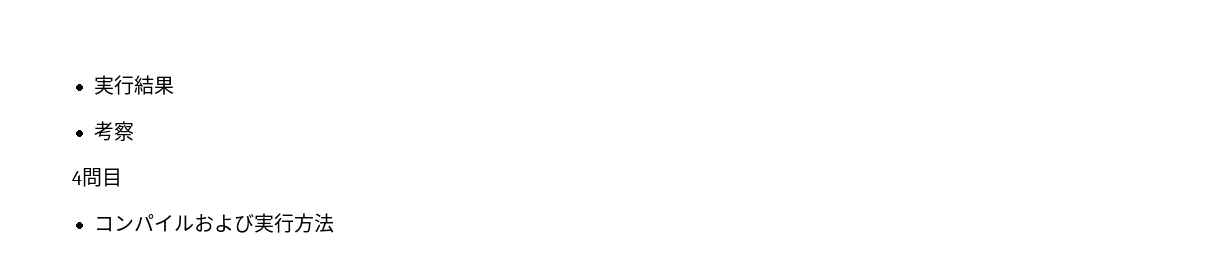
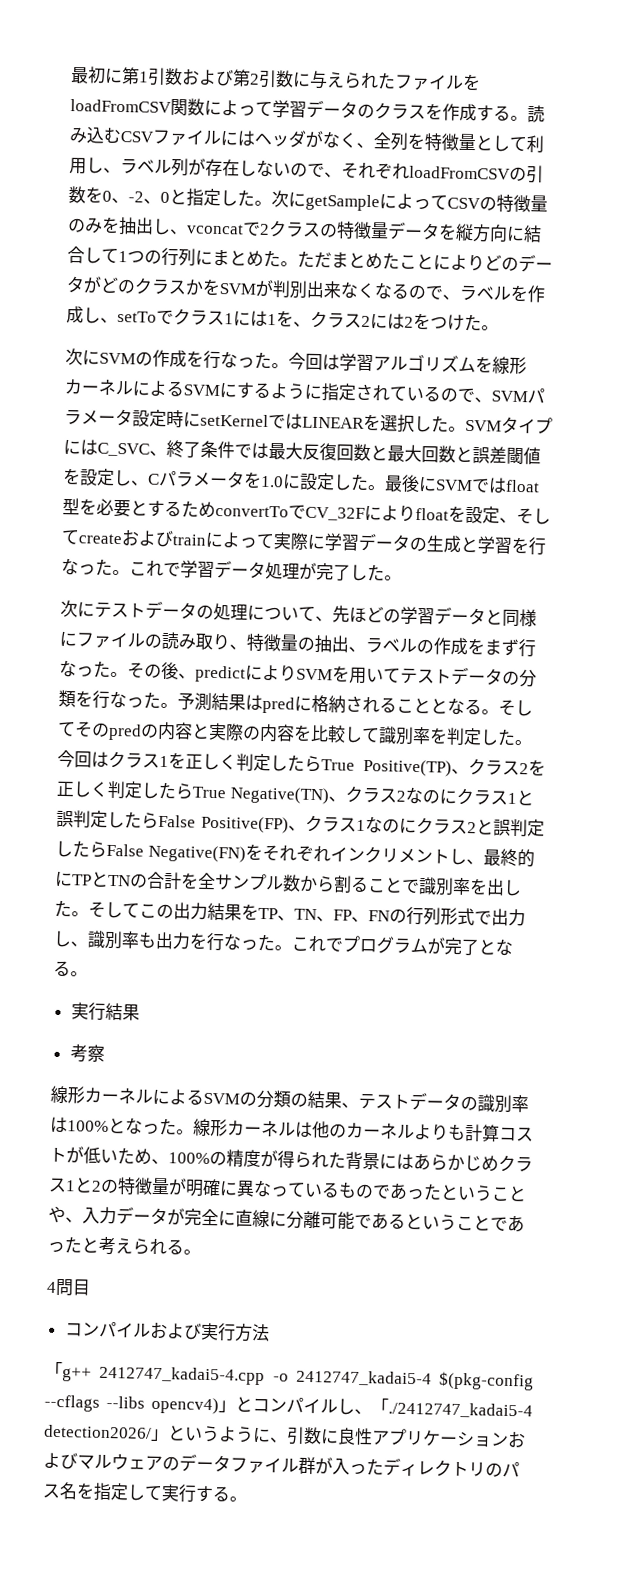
[94,75,174,95] [94,121,134,142] 実行結果 // 考察 -> [70,66,481,91] [70,98,545,123] [69,126,544,153] [69,157,544,184] [68,185,548,213] [67,216,542,243] [67,245,553,273] [66,275,546,303] [66,305,499,332] [65,347,527,375] [64,378,545,404] [64,408,553,434] [63,438,541,465] [62,467,540,494] [62,497,551,525] [61,529,546,556] [61,557,402,582] [60,599,537,628] [59,630,536,658] [59,659,537,688] [58,689,533,717] [57,721,532,746] [57,749,546,777] [56,780,534,806] [56,809,545,837] [55,840,535,868] [54,870,522,897] [54,899,526,927] [53,930,514,956] [53,960,88,977] [70,1002,140,1021] [69,1044,105,1063] [50,1085,529,1113] [50,1116,534,1142] [49,1146,533,1173] [48,1177,527,1202] [48,1205,525,1233] [47,1236,201,1256] 最初に第1引数および第2引数に与えられたファイルをloadFromCSV関数によって学習データのクラスを作成する。読み込むCSVファイルにはヘッダがなく、全列を特徴量として利用し、ラベル列が存在しないので、それぞれloadFromCSVの引数を0、-2、0と指定した。次にgetSampleによってCSVの特徴量のみを抽出し、vconcatで2クラスの特徴量データを縦方向に結合して1つの行列にまとめた。ただまとめたことによりどのデータがどのクラスかをSVMが判別出来なくなるので、ラベルを作成し、setToでクラス1には1を、クラス2には2をつけた。 // 次にSVMの作成を行なった。今回は学習アルゴリズムを線形カーネルによるSVMにするように指定されているので、SVMパラメータ設定時にsetKernelではLINEARを選択した。SVMタイプにはC_SVC、終了条件では最大反復回数と最大回数と誤差閾値を設定し、Cパラメータを1.0に設定した。最後にSVMではfloat型を必要とするためconvertToでCV_32Fによりfloatを設定、そしてcreateおよびtrainによって実際に学習データの生成と学習を行なった。これで学習データ処理が完了した。 // 次にテストデータの処理について、先ほどの学習データと同様にファイルの読み取り、特徴量の抽出、ラベルの作成をまず行なった。その後、predictによりSVMを用いてテストデータの分類を行なった。予測結果はpredに格納されることとなる。そしてそのpredの内容と実際の内容を比較して識別率を判定した。今回はクラス1を正しく判定したらTrue Positive(TP)、クラス2を正しく判定したらTrue Negative(TN)、クラス2なのにクラス1と誤判定したらFalse Positive(FP)、クラス1なのにクラス2と誤判定したらFalse Negative(FN)をそれぞれインクリメントし、最終的にTPとTNの合計を全サンプル数から割ることで識別率を出した。そしてこの出力結果をTP、TN、FP、FNの行列形式で出力し、識別率も出力を行なった。これでプログラムが完了となる。 // 実行結果 // 考察 // 線形カーネルによるSVMの分類の結果、テストデータの識別率は100%となった。線形カーネルは他のカーネルよりも計算コストが低いため、100%の精度が得られた背景にはあらかじめクラス1と2の特徴量が明確に異なっているものであったということや、入力データが完全に直線に分離可能であるということであったと考えられる。
(334, 223) none -> [45,1361,534,1391] [44,1394,533,1419] [44,1424,526,1448] [43,1452,520,1478] [42,1482,247,1503] // 「g++ 2412747_kadai5-4.cpp -o 2412747_kadai5-4 $(pkg-config --cflags --libs opencv4)」とコンパイルし、「./2412747_kadai5-4 detection2026/」というように、引数に良性アプリケーションおよびマルウェアのデータファイル群が入ったディレクトリのパス名を指定して実行する。

